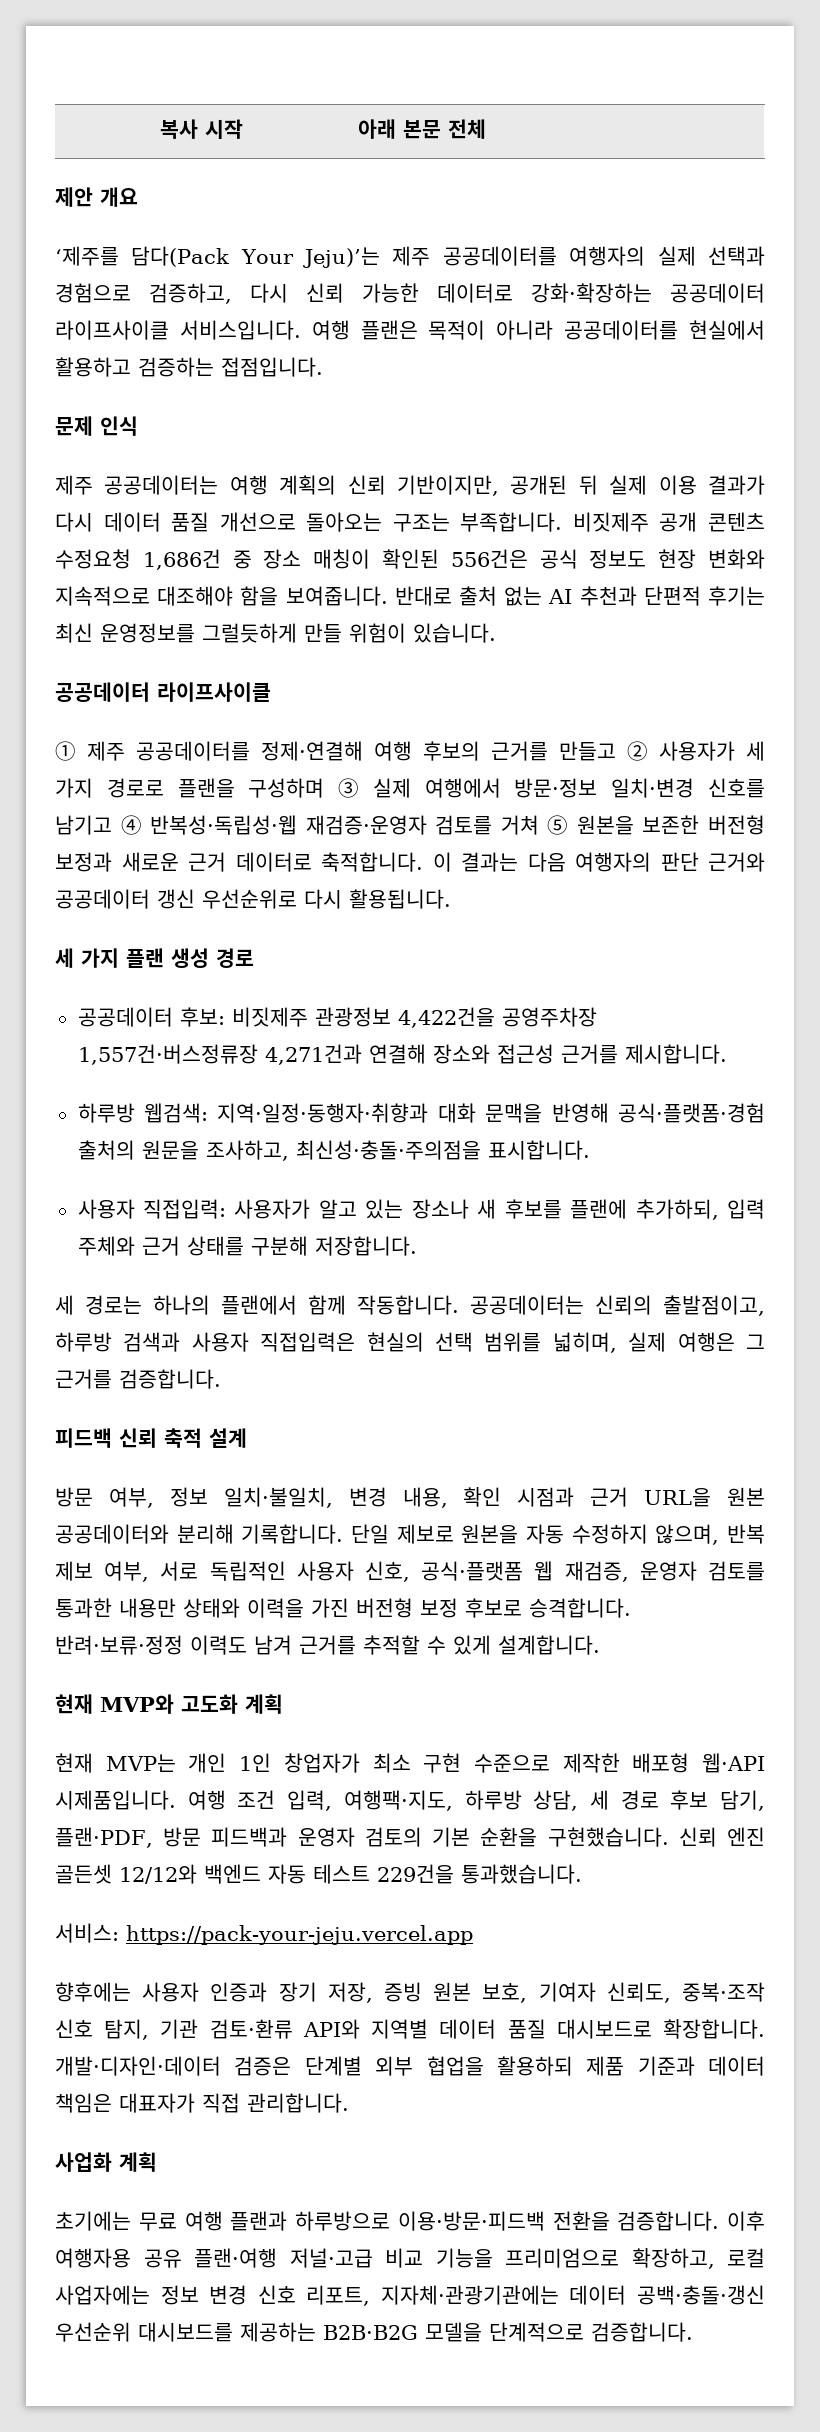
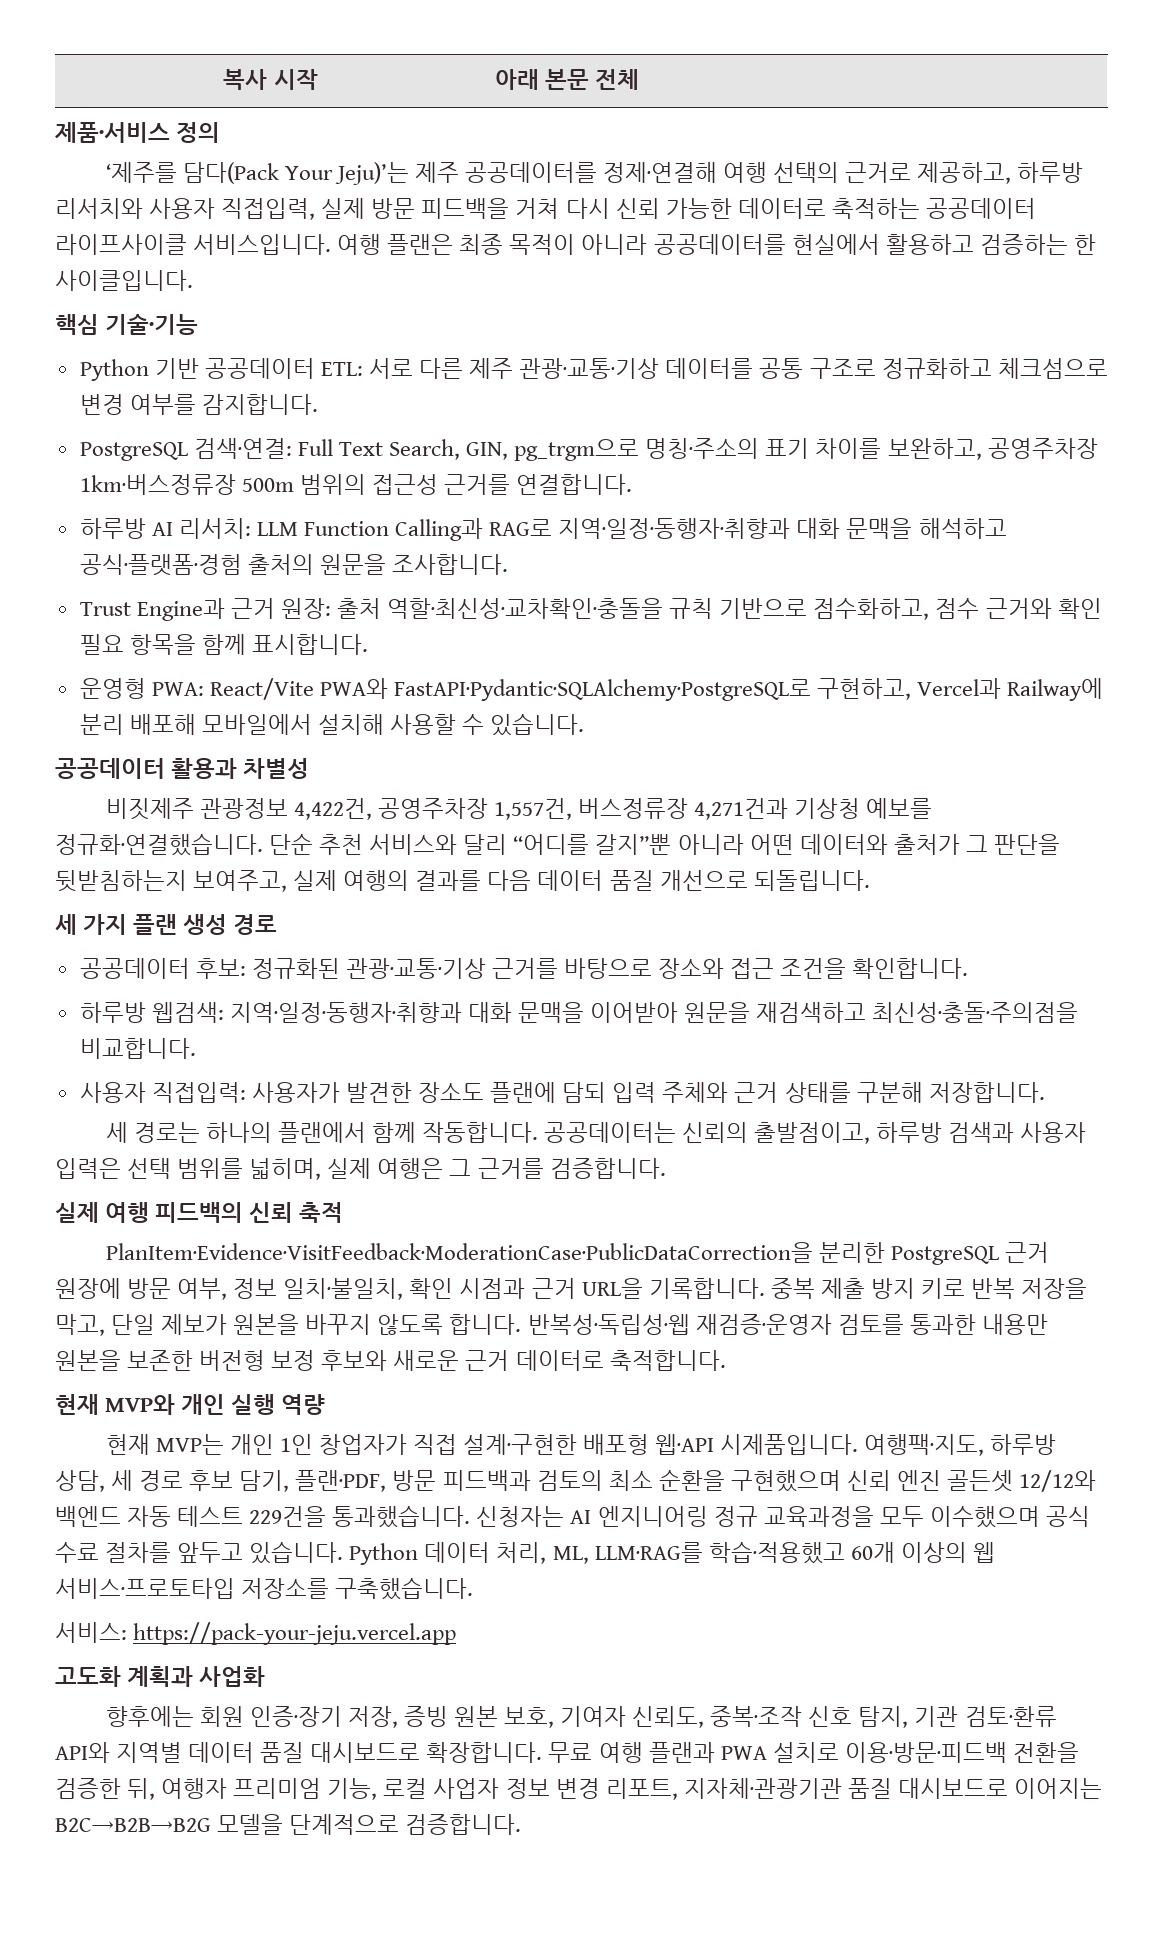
[55,187,138,207] 제안 개요 -> [55,122,221,143] 제품·서비스 정의
[569,246,765,266] [55,283,232,304] 여행자의 실제 선택과 경험으로 검증하고, -> [603,162,1084,184] [55,198,560,220] 정제·연결해 여행 선택의 근거로 제공하고, 하루방 리서치와 사용자 직접입력, 실제 방문 피드백을 거쳐
[531,283,652,303] 강화·확장하는 -> [831,198,920,219] 축적하는
(418, 330) none -> [459,234,504,255] 최종
[221,357,323,377] [55,416,138,436] [55,475,765,496] [55,512,765,532] [55,549,765,570] [55,586,765,606] [55,623,496,643] [55,682,271,702] [55,741,765,761] [55,778,765,798] [55,815,765,835] [55,852,765,872] [55,889,451,909] 접점입니다. // 문제 인식 // 제주 공공데이터는 여행 계획의 신뢰 기반이지만, 공개된 뒤 실제 이용 결과가 다시 데이터 품질 개선으로 돌아오는 구조는 부족합니다. 비짓제주 공개 콘텐츠 수정요청 1,686건 중 장소 매칭이 확인된 556건은 공식 정보도 현장 변화와 지속적으로 대조해야 함을 보여줍니다. 반대로 출처 없는 AI 추천과 단편적 후기는 최신 운영정보를 그럴듯하게 만들 위험이 있습니다. // 공공데이터 라이프사이클 // ① 제주 공공데이터를 정제·연결해 여행 후보의 근거를 만들고 ② 사용자가 세 가지 경로로 플랜을 구성하며 ③ 실제 여행에서 방문·정보 일치·변경 신호를 남기고 ④ 반복성·독립성·웹 재검증·운영자 검토를 거쳐 ⑤ 원본을 보존한 버전형 보정과 새로운 근거 데이터로 축적합니다. 이 결과는 다음 여행자의 판단 근거와 공공데이터 갱신 우선순위로 다시 활용됩니다. -> [1073,234,1096,255] [55,270,193,291] [55,314,199,335] [79,358,1108,381] [79,394,318,415] [79,438,1098,461] [79,474,633,495] [79,518,1007,541] [79,554,508,576] [79,598,1102,621] [79,634,368,655] [79,678,1104,701] [79,713,585,736] [55,758,310,779] [105,798,933,820] [55,833,1060,856] [55,870,870,892] 한 사이클입니다. // 핵심 기술·기능 // Python 기반 공공데이터 ETL: 서로 다른 제주 관광·교통·기상 데이터를 공통 구조로 정규화하고 체크섬으로 변경 여부를 감지합니다. // PostgreSQL 검색·연결: Full Text Search, GIN, pg_trgm으로 명칭·주소의 표기 차이를 보완하고, 공영주차장 1km·버스정류장 500m 범위의 접근성 근거를 연결합니다. // 하루방 AI 리서치: LLM Function Calling과 RAG로 지역·일정·동행자·취향과 대화 문맥을 해석하고 공식·플랫폼·경험 출처의 원문을 조사합니다. // Trust Engine과 근거 원장: 출처 역할·최신성·교차확인·충돌을 규칙 기반으로 점수화하고, 점수 근거와 확인 필요 항목을 함께 표시합니다. // 운영형 PWA: React/Vite PWA와 FastAPI·Pydantic·SQLAlchemy·PostgreSQL로 구현하고, Vercel과 Railway에 분리 배포해 모바일에서 설치해 사용할 수 있습니다. // 공공데이터 활용과 차별성 // 비짓제주 관광정보 4,422건, 공영주차장 1,557건, 버스정류장 4,271건과 기상청 예보를 정규화·연결했습니다. 단순 추천 서비스와 달리 “어디를 갈지”뿐 아니라 어떤 데이터와 출처가 그 판단을 뒷받침하는지 보여주고, 실제 여행의 결과를 다음 데이터 품질 개선으로 되돌립니다.
[231,1007,597,1028] [77,1044,727,1065] 비짓제주 관광정보 4,422건을 공영주차장 1,557건·버스정류장 4,271건과 연결해 장소와 접근성 근거를 제시합니다. -> [251,958,969,979] 정규화된 관광·교통·기상 근거를 바탕으로 장소와 접근 조건을 확인합니다.
[551,1103,765,1123] [77,1140,590,1161] [77,1199,719,1220] 반영해 공식·플랫폼·경험 출처의 원문을 조사하고, 최신성·충돌·주의점을 표시합니다. // 사용자 직접입력: 사용자가 알고 있는 장소나 새 후보를 플랜에 추가하되, -> [590,1002,1079,1023] [79,1038,196,1059] [79,1082,607,1103] 이어받아 원문을 재검색하고 최신성·충돌·주의점을 비교합니다. // 사용자 직접입력: 사용자가 발견한 장소도 플랜에 담되
[260,1332,424,1352] 직접입력은 현실의 -> [55,1158,121,1179] 입력은
[55,1428,112,1448] 피드백 -> [55,1202,244,1223] 실제 여행 피드백의
[209,1428,247,1448] 설계 // -> [105,1242,1049,1265] [55,1278,121,1299] // PlanItem·Evidence·VisitFeedback·ModerationCase·PublicDataCorrection을 분리한 PostgreSQL 근거 원장에
[348,1487,448,1508] 변경 내용, -> (404, 1289) none
[726,1487,765,1506] [55,1524,765,1545] [55,1561,765,1582] [55,1598,631,1618] [55,1635,600,1655] 원본 공공데이터와 분리해 기록합니다. 단일 제보로 원본을 자동 수정하지 않으며, 반복 제보 여부, 서로 독립적인 사용자 신호, 공식·플랫폼 웹 재검증, 운영자 검토를 통과한 내용만 상태와 이력을 가진 버전형 보정 후보로 승격합니다. 반려·보류·정정 이력도 남겨 근거를 추적할 수 있게 설계합니다. -> [648,1278,1088,1299] [55,1314,1048,1336] [55,1350,726,1371] 기록합니다. 중복 제출 방지 키로 반복 저장을 막고, 단일 제보가 원본을 바꾸지 않도록 합니다. 반복성·독립성·웹 재검증·운영자 검토를 통과한 내용만 원본을 보존한 버전형 보정 후보와 새로운 근거 데이터로 축적합니다.
[181,1694,283,1714] 고도화 계획 -> [181,1394,326,1415] 개인 실행 역량
[372,1753,765,1773] [55,1790,333,1811] 최소 구현 수준으로 제작한 배포형 웹·API 시제품입니다. 여행 조건 입력, -> [412,1434,859,1455] 직접 설계·구현한 배포형 웹·API 시제품입니다.
[297,1827,669,1847] 운영자 검토의 기본 순환을 구현했습니다. -> [536,1469,841,1492] 검토의 최소 순환을 구현했으며
[55,1923,473,1945] [55,1982,317,2002] // 서비스: https://pack-your-jeju.vercel.app // 향후에는 사용자 인증과 장기 -> [476,1506,1090,1528] [55,1541,995,1565] [55,1577,474,1600] [55,1622,457,1645] [55,1666,266,1687] [105,1706,342,1727] 신청자는 AI 엔지니어링 정규 교육과정을 모두 이수했으며 공식 수료 절차를 앞두고 있습니다. Python 데이터 처리, ML, LLM·RAG를 학습·적용했고 60개 이상의 웹 서비스·프로토타입 저장소를 구축했습니다. // 서비스: https://pack-your-jeju.vercel.app // 고도화 계획과 사업화 // 향후에는 회원 인증·장기
[55,2056,765,2076] [55,2093,349,2113] [55,2152,157,2172] [55,2211,765,2231] [55,2248,765,2269] [55,2285,765,2306] [55,2322,418,2342] 개발·디자인·데이터 검증은 단계별 외부 협업을 활용하되 제품 기준과 데이터 책임은 대표자가 직접 관리합니다. // 사업화 계획 // 초기에는 무료 여행 플랜과 하루방으로 이용·방문·피드백 전환을 검증합니다. 이후 여행자용 공유 플랜·여행 저널·고급 비교 기능을 프리미엄으로 확장하고, 로컬 사업자에는 정보 변경 신호 리포트, 지자체·관광기관에는 데이터 공백·충돌·갱신 우선순위 대시보드를 제공하는 B2B·B2G -> [548,1742,1079,1763] [55,1778,1102,1800] [55,1818,211,1832] 무료 여행 플랜과 PWA 설치로 이용·방문·피드백 전환을 검증한 뒤, 여행자 프리미엄 기능, 로컬 사업자 정보 변경 리포트, 지자체·관광기관 품질 대시보드로 이어지는 B2C→B2B→B2G

